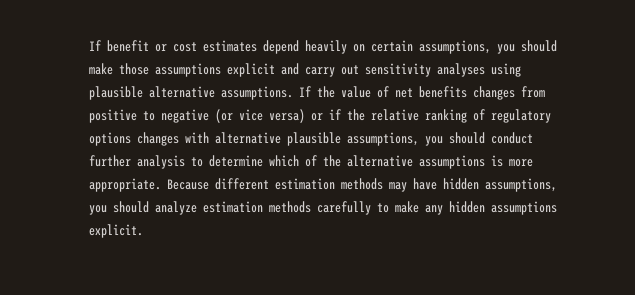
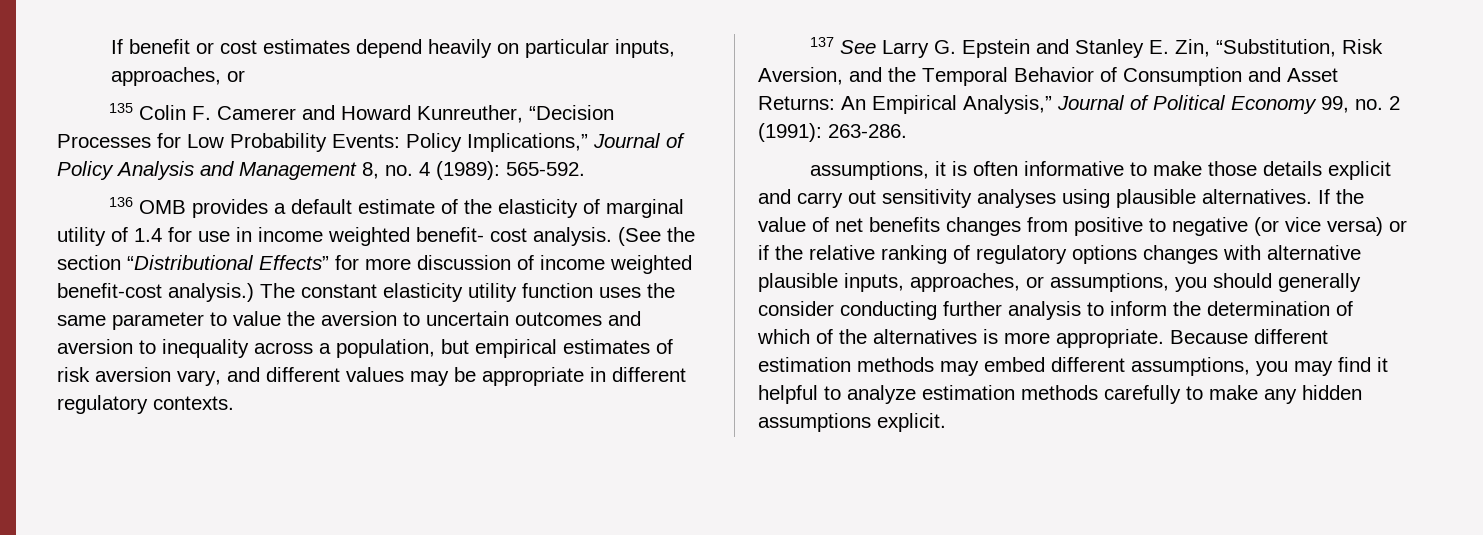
[371,40,558,54] certain assumptions, you should -> [524,39,675,58] [110,67,245,86] [108,103,614,123] [57,133,685,152] [57,161,585,180] [108,197,684,218] [57,227,695,246] [57,255,692,274] [57,283,675,302] [57,311,641,330] [57,339,673,358] [57,367,686,386] [57,395,234,414] [809,37,1383,58] [758,67,1338,86] [758,95,1400,114] [758,123,907,142] [809,161,1147,180] particular inputs, approaches, or // 135 Colin F. Camerer and Howard Kunreuther, “Decision Processes for Low Probability Events: Policy Implications,” Journal of Policy Analysis and Management 8, no. 4 (1989): 565-592. // 136 OMB provides a default estimate of the elasticity of marginal utility of 1.4 for use in income weighted benefit- cost analysis. (See the section “Distributional Effects” for more discussion of income weighted benefit-cost analysis.) The constant elasticity utility function uses the same parameter to value the aversion to uncertain outcomes and aversion to inequality across a population, but empirical estimates of risk aversion vary, and different values may be appropriate in different regulatory contexts. // 137 See Larry G. Epstein and Stanley E. Zin, “Substitution, Risk Aversion, and the Temporal Behavior of Consumption and Asset Returns: An Empirical Analysis,” Journal of Political Economy 99, no. 2 (1991): 263-286. // assumptions, it is often informative to
[155,63,222,77] assumptions -> [1262,161,1322,176] details
[149,86,294,100] alternative assumptions. -> [1202,189,1312,204] alternatives.
[347,132,534,146] [89,155,264,169] assumptions, you should conduct further analysis to determine -> [844,273,1361,292] [758,301,1353,320] inputs, approaches, or assumptions, you should generally consider conducting further analysis to inform the determination of
[347,155,486,169] alternative assumptions -> [873,329,977,344] alternatives
[413,178,558,192] [89,201,150,215] have hidden assumptions, you should -> [984,357,1388,376] [758,385,841,404] embed different assumptions, you may find it helpful to

